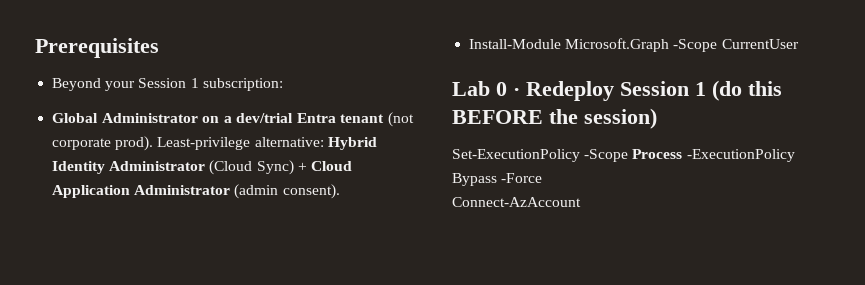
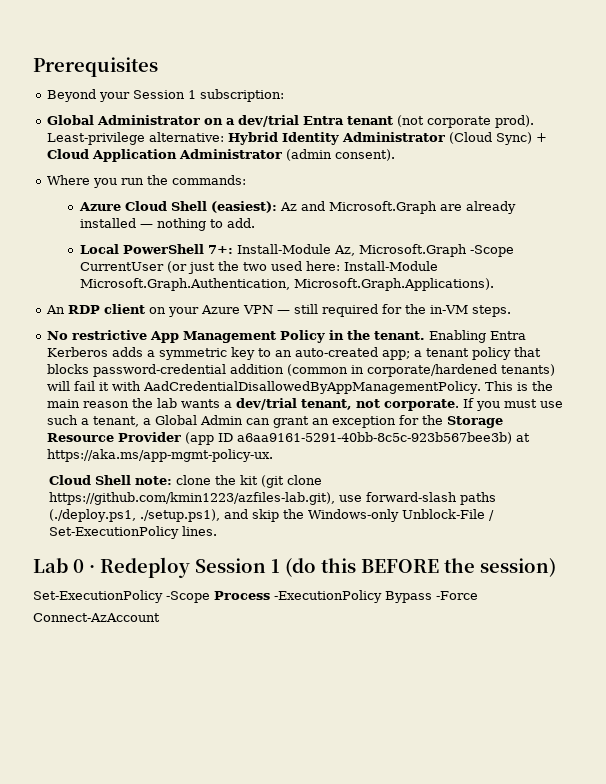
[469,38,799,52] Install-Module Microsoft.Graph -Scope CurrentUser -> [47,175,247,188] [78,201,516,214] [79,218,255,231] [79,244,514,257] [79,261,438,274] [79,278,494,291] [46,304,512,317] [47,330,527,343] [47,347,542,360] [47,364,556,377] [47,381,554,394] [47,398,564,411] [47,415,504,428] [47,432,531,445] [47,449,274,462] [49,475,323,488] [49,492,497,505] [49,509,495,522] [49,526,218,539] Where you run the commands: // Azure Cloud Shell (easiest): Az and Microsoft.Graph are already installed — nothing to add. // Local PowerShell 7+: Install-Module Az, Microsoft.Graph -Scope CurrentUser (or just the two used here: Install-Module Microsoft.Graph.Authentication, Microsoft.Graph.Applications). // An RDP client on your Azure VPN — still required for the in-VM steps. // No restrictive App Management Policy in the tenant. Enabling Entra Kerberos adds a symmetric key to an auto-created app; a tenant policy that blocks password-credential addition (common in corporate/hardened tenants) will fail it with AadCredentialDisallowedByAppManagementPolicy. This is the main reason the lab wants a dev/trial tenant, not corporate. If you must use such a tenant, a Global Admin can grant an exception for the Storage Resource Provider (app ID a6aa9161-5291-40bb-8c5c-923b567bee3b) at https://aka.ms/app-mgmt-policy-ux. // Cloud Shell note: clone the kit (git clone https://github.com/kmin1223/azfiles-lab.git), use forward-slash paths (./deploy.ps1, ./setup.ps1), and skip the Windows-only Unblock-File / Set-ExecutionPolicy lines.

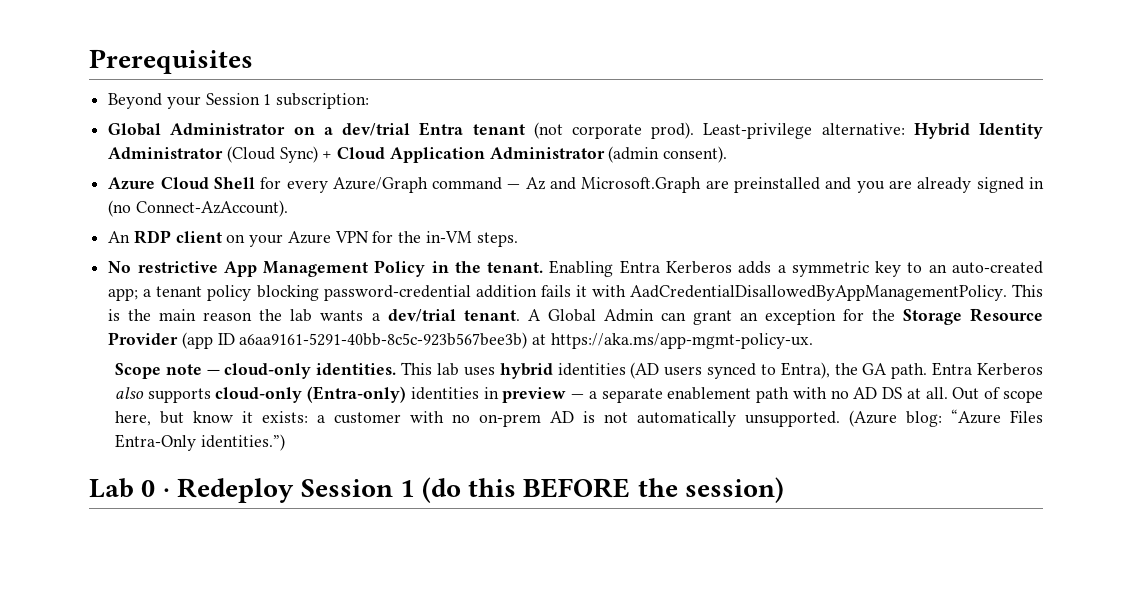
[47,175,247,188] [78,201,516,214] [79,218,255,231] [79,244,514,257] [79,261,438,274] [79,278,494,291] Where you run the commands: // Azure Cloud Shell (easiest): Az and Microsoft.Graph are already installed — nothing to add. // Local PowerShell 7+: Install-Module Az, Microsoft.Graph -Scope CurrentUser (or just the two used here: Install-Module Microsoft.Graph.Authentication, Microsoft.Graph.Applications). -> [108,177,1045,193] [108,200,288,217] Azure Cloud Shell for every Azure/Graph command — Az and Microsoft.Graph are preinstalled and you are already signed in (no Connect-AzAccount).
[277,304,379,317] — still required -> (369, 237) none
[514,347,542,357] [47,364,556,377] [47,381,96,391] that blocks password-credential addition (common in corporate/hardened tenants) will fail -> [256,285,571,301] blocking password-credential addition fails
[301,398,564,411] [47,415,152,427] tenant, not corporate. If you must use such a tenant, a -> [463,309,541,321] tenant. A
[49,475,323,488] [49,492,497,505] [49,509,495,522] [49,526,218,539] Cloud Shell note: clone the kit (git clone https://github.com/kmin1223/azfiles-lab.git), use forward-slash paths (./deploy.ps1, ./setup.ps1), and skip the Windows-only Unblock-File / Set-ExecutionPolicy lines. -> [114,362,1043,379] [114,386,1043,403] [114,409,1043,427] [114,434,285,451] Scope note — cloud-only identities. This lab uses hybrid identities (AD users synced to Entra), the GA path. Entra Kerberos also supports cloud-only (Entra-only) identities in preview — a separate enablement path with no AD DS at all. Out of scope here, but know it exists: a customer with no on-prem AD is not automatically unsupported. (Azure blog: “Azure Files Entra-Only identities.”)
[33,590,478,603] [33,613,160,622] // Set-ExecutionPolicy -Scope Process -ExecutionPolicy Bypass -Force // Connect-AzAccount -> (785, 490) none

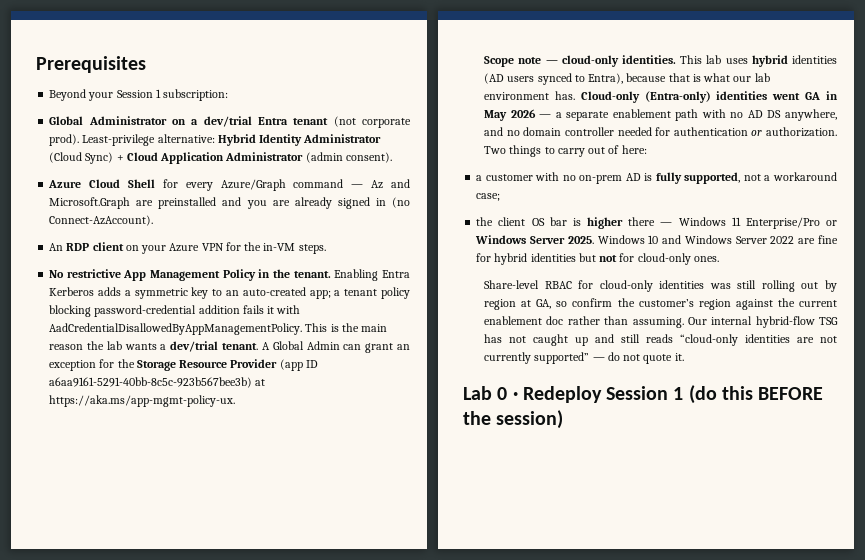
[834,362,1043,379] [114,386,567,403] the GA path. Entra Kerberos also supports cloud-only (Entra-only) identities in preview -> [626,73,770,82] [484,91,838,103] [484,109,536,121] because that is what our lab environment has. Cloud-only (Entra-only) identities went GA in May 2026
[906,387,1043,403] [114,411,308,426] at all. Out of scope here, but know it exists: -> [785,109,837,121] [484,127,837,137] [484,145,647,157] anywhere, and no domain controller needed for authentication or authorization. Two things to carry out of here: //
[603,409,1043,427] [114,434,285,451] not automatically unsupported. (Azure blog: “Azure Files Entra-Only identities.”) -> [655,172,837,184] [476,193,501,201] [476,217,837,229] [475,235,838,244] [476,253,719,265] [484,280,837,292] [484,298,837,310] [484,316,838,328] [484,334,837,346] [484,352,684,364] fully supported, not a workaround case; // the client OS bar is higher there — Windows 11 Enterprise/Pro or Windows Server 2025. Windows 10 and Windows Server 2022 are fine for hybrid identities but not for cloud-only ones. // Share-level RBAC for cloud-only identities was still rolling out by region at GA, so confirm the customer’s region against the current enablement doc rather than assuming. Our internal hybrid-flow TSG has not caught up and still reads “cloud-only identities are not currently supported” — do not quote it.

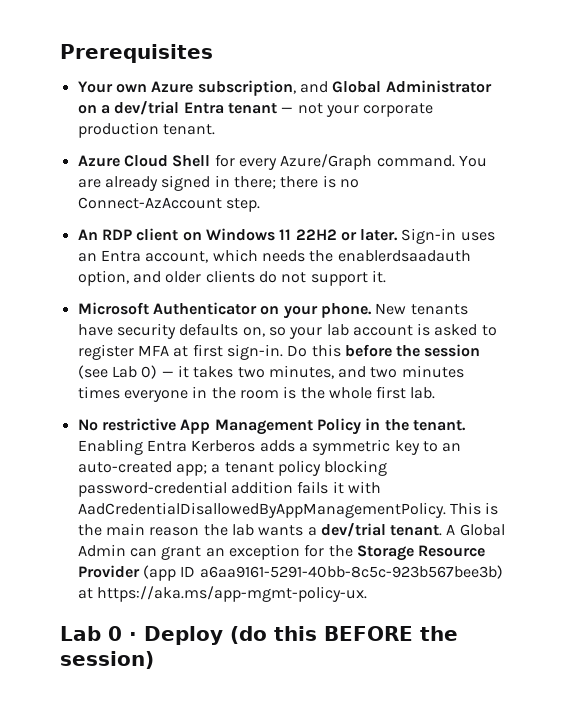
[49,89,229,101] Beyond your Session 1 subscription: // -> [77,80,328,96] Your own Azure subscription, and
[333,116,412,128] [49,134,382,146] [49,152,392,164] (not corporate prod). Least-privilege alternative: Hybrid Identity Administrator (Cloud Sync) + Cloud Application Administrator (admin consent). -> [281,103,434,117] [77,122,215,138] — not your corporate production tenant.
[293,179,410,189] [49,197,410,209] [49,215,154,226] [49,242,326,254] command — Az and Microsoft.Graph are preinstalled and you are already signed in (no Connect-AzAccount). // An RDP client on your Azure VPN for the in-VM steps. -> [376,155,487,167] [77,175,359,191] [77,197,260,212] [77,228,495,244] [77,249,471,263] [77,270,386,286] [77,302,468,319] [77,323,497,339] [77,344,481,360] [77,365,464,379] [77,386,436,402] command. You are already signed in there; there is no Connect-AzAccount step. // An RDP client on Windows 11 22H2 or later. Sign-in uses an Entra account, which needs the enablerdsaadauth option, and older clients do not support it. // Microsoft Authenticator on your phone. New tenants have security defaults on, so your lab account is asked to register MFA at first sign-in. Do this before the session (see Lab 0) — it takes two minutes, and two minutes times everyone in the room is the whole first lab.
[484,55,837,67] [484,73,770,85] [484,91,838,103] [484,109,837,121] [484,127,837,137] [484,145,647,157] [476,172,837,184] [476,193,501,201] [476,217,837,229] [475,235,838,244] [476,253,719,265] [484,280,837,292] [484,298,837,310] [484,316,838,328] [484,334,837,346] [484,352,684,364] // Scope note — cloud-only identities. This lab uses hybrid identities (AD users synced to Entra), because that is what our lab environment has. Cloud-only (Entra-only) identities went GA in May 2026 — a separate enablement path with no AD DS anywhere, and no domain controller needed for authentication or authorization. Two things to carry out of here: // a customer with no on-prem AD is fully supported, not a workaround case; // the client OS bar is higher there — Windows 11 Enterprise/Pro or Windows Server 2025. Windows 10 and Windows Server 2022 are fine for hybrid identities but not for cloud-only ones. // Share-level RBAC for cloud-only identities was still rolling out by region at GA, so confirm the customer’s region against the current enablement doc rather than assuming. Our internal hybrid-flow TSG has not caught up and still reads “cloud-only identities are not currently supported” — do not quote it. -> (367, 594) none
[522,386,684,403] Redeploy Session 1 -> [144,626,223,645] Deploy

